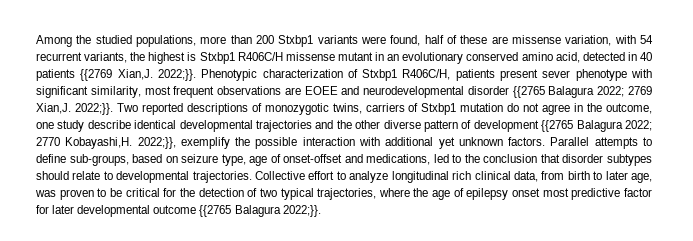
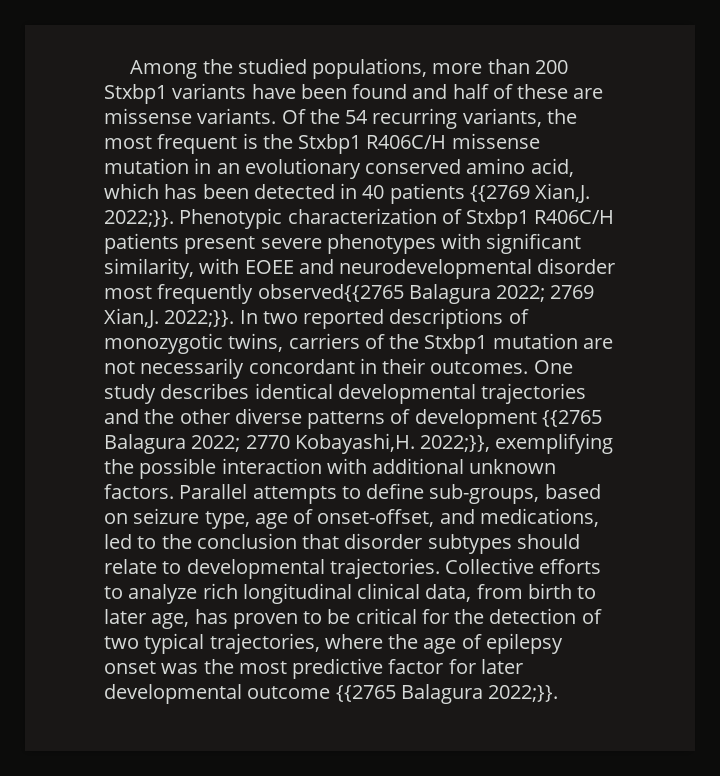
[361,35,421,46] were found, -> [251,84,448,99] have been found and
[565,35,653,46] [36,52,197,64] variation, with 54 recurrent variants, the highest is -> [197,108,577,129] [104,133,293,154] variants. Of the 54 recurring variants, the most frequent is the
[337,52,373,61] mutant -> [104,158,189,174] mutation
(580, 57) none -> [104,183,249,199] which has been
[402,69,451,80] R406C/H, -> [534,210,615,224] R406C/H
[542,69,627,81] sever phenotype -> [260,234,436,254] severe phenotypes
[144,86,301,98] most frequent observations are -> [199,258,240,274] with
[512,86,545,98] {{2765 -> [104,284,404,304] most frequently observed{{2765
[116,103,138,112] Two -> [239,310,298,324] In two
(419, 107) none -> [389,334,420,349] the
[507,103,652,115] [36,120,131,132] do not agree in the outcome, one study describe -> [582,338,613,349] [104,358,573,379] [104,383,250,404] are not necessarily concordant in their outcomes. One study describes
[423,120,458,132] pattern -> [307,411,386,429] patterns
[180,137,230,149] exemplify -> [495,433,614,454] exemplifying
[438,137,455,149] yet -> (465, 466) none
[283,154,343,163] onset-offset -> [317,509,435,527] onset-offset,
[308,171,335,180] effort -> [539,559,602,574] efforts
[391,171,472,183] longitudinal rich -> [202,583,352,604] rich longitudinal
[35,190,56,197] was -> [194,609,228,624] has
(541, 192) none -> [161,659,234,674] was the

